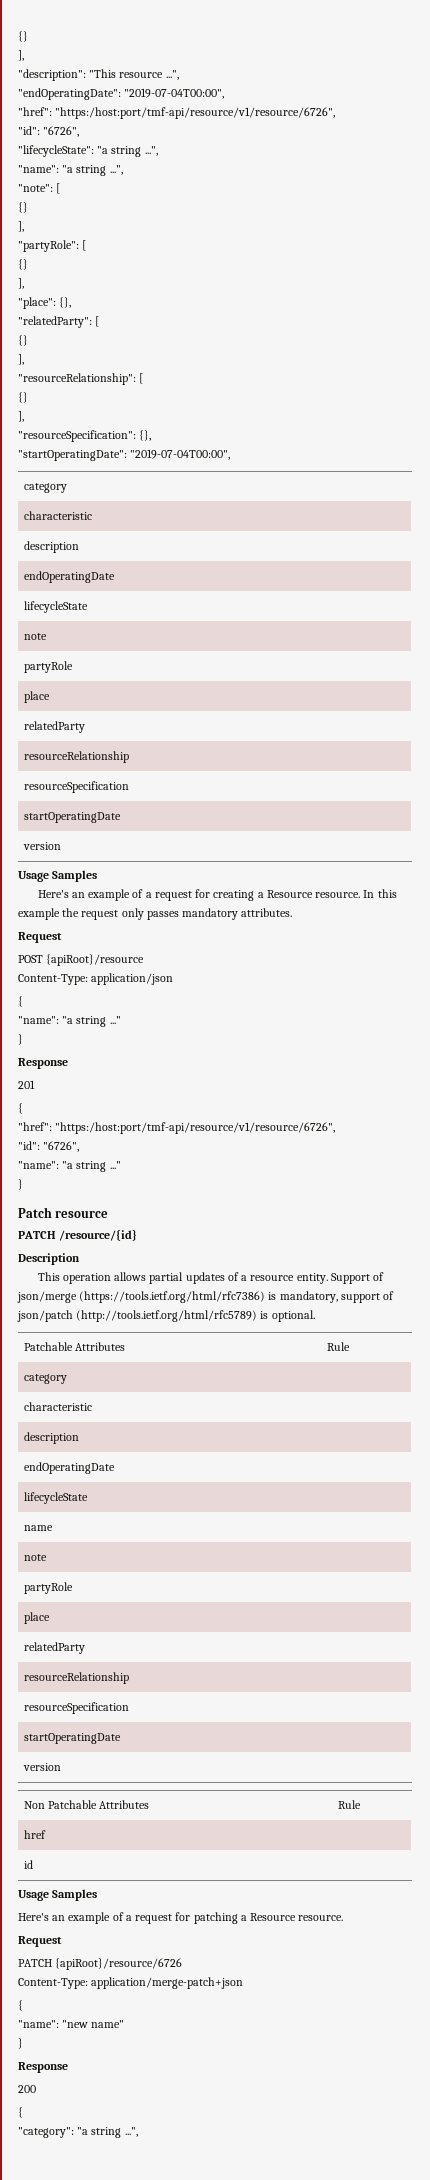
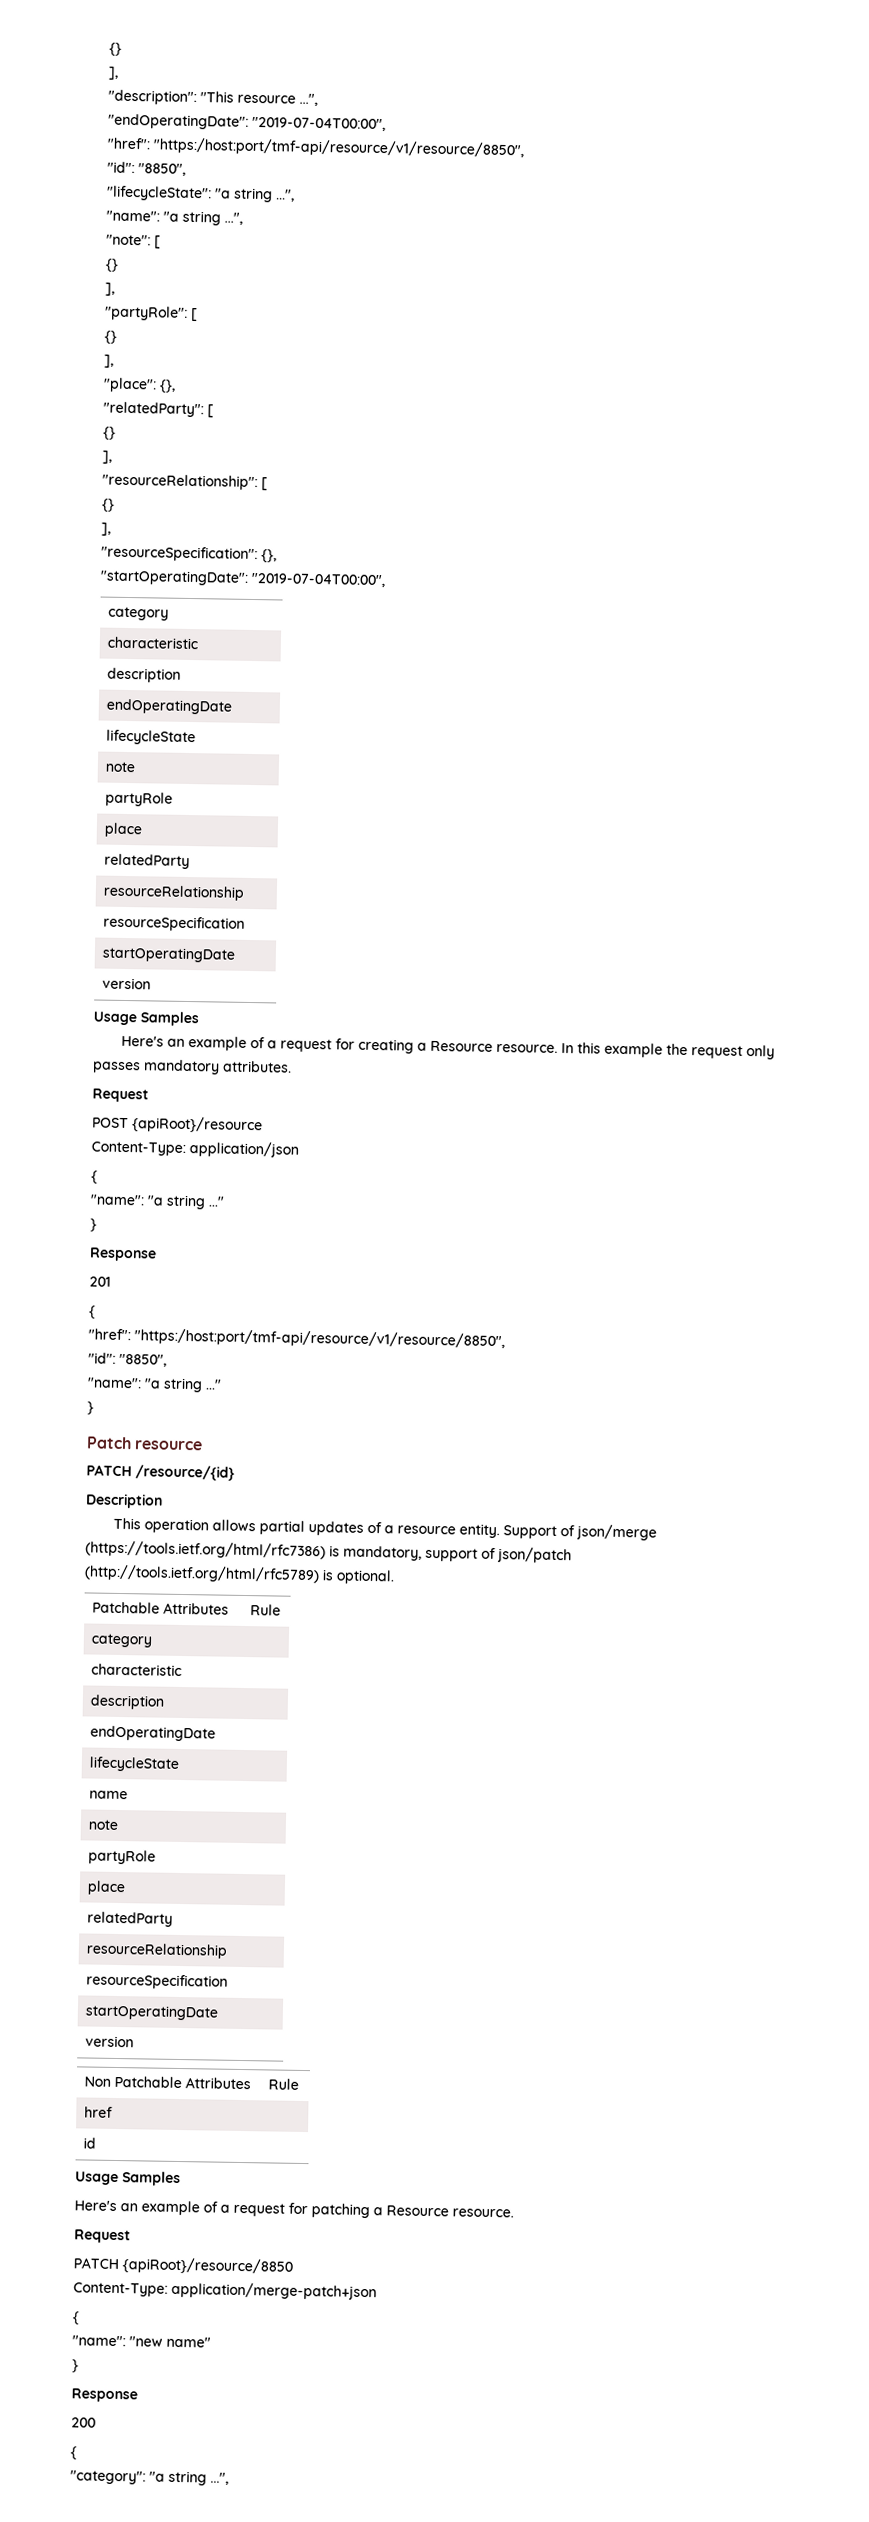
[55,107,336,119] [18,126,80,137] "https:/host:port/tmf-api/resource/v1/resource/6726", // "id": "6726", -> [153,137,524,159] [107,161,186,176] "https:/host:port/tmf-api/resource/v1/resource/8850", // "id": "8850",
[55,1122,336,1134] [18,1141,80,1152] "https:/host:port/tmf-api/resource/v1/resource/6726", // "id": "6726", -> [134,1328,505,1350] [88,1352,167,1367] "https:/host:port/tmf-api/resource/v1/resource/8850", // "id": "8850",
[55,1958,183,1970] {apiRoot}/resource/6726 -> [122,2257,293,2275] {apiRoot}/resource/8850

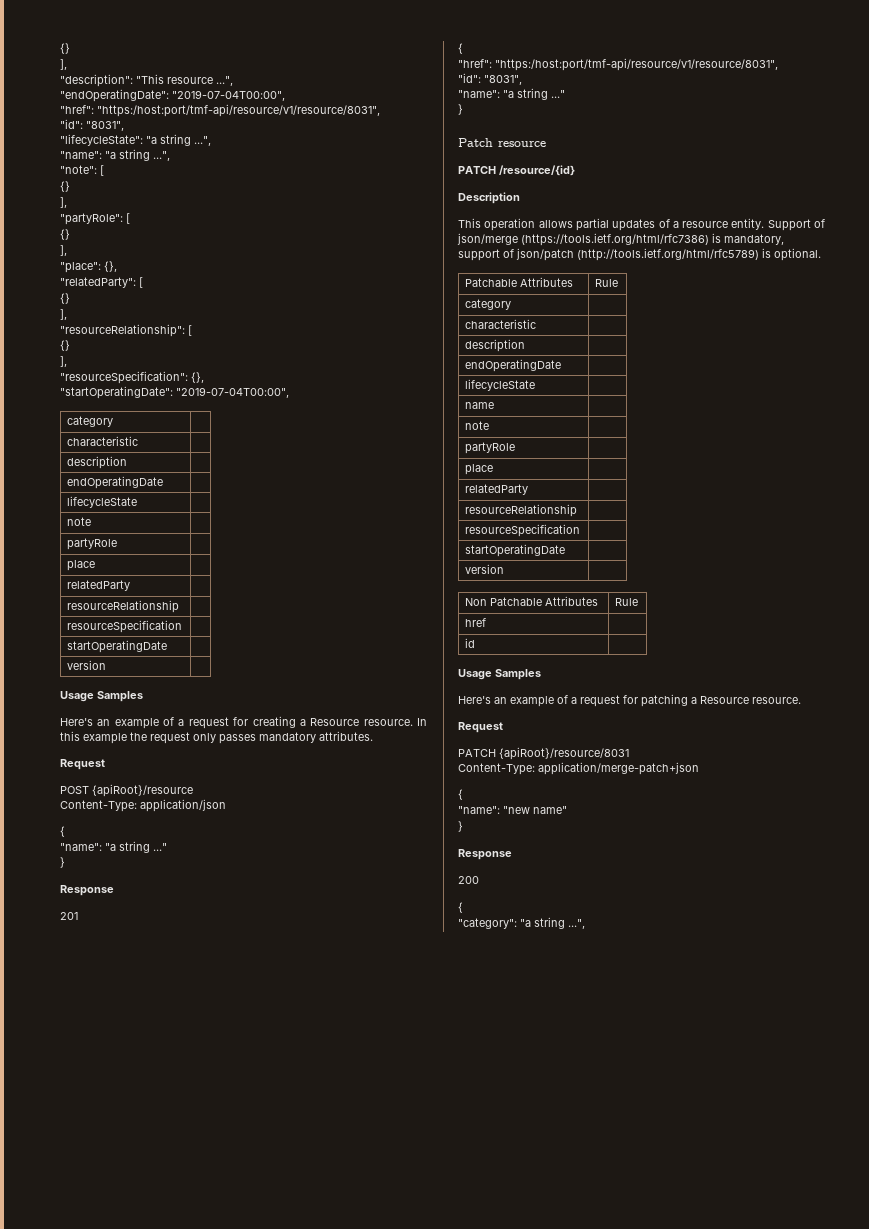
[153,137,524,159] [107,161,186,176] "https:/host:port/tmf-api/resource/v1/resource/8850", // "id": "8850", -> [97,104,380,117] [60,119,124,131] "https:/host:port/tmf-api/resource/v1/resource/8031", // "id": "8031",
[134,1328,505,1350] [88,1352,167,1367] "https:/host:port/tmf-api/resource/v1/resource/8850", // "id": "8850", -> [495,58,778,71] [458,73,522,85] "https:/host:port/tmf-api/resource/v1/resource/8031", // "id": "8031",
[122,2257,293,2275] {apiRoot}/resource/8850 -> [499,747,629,760] {apiRoot}/resource/8031

